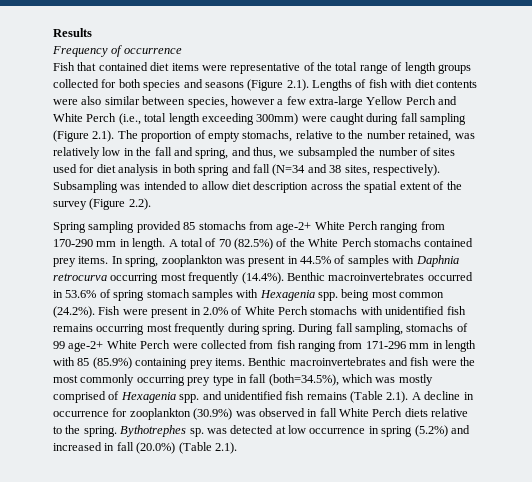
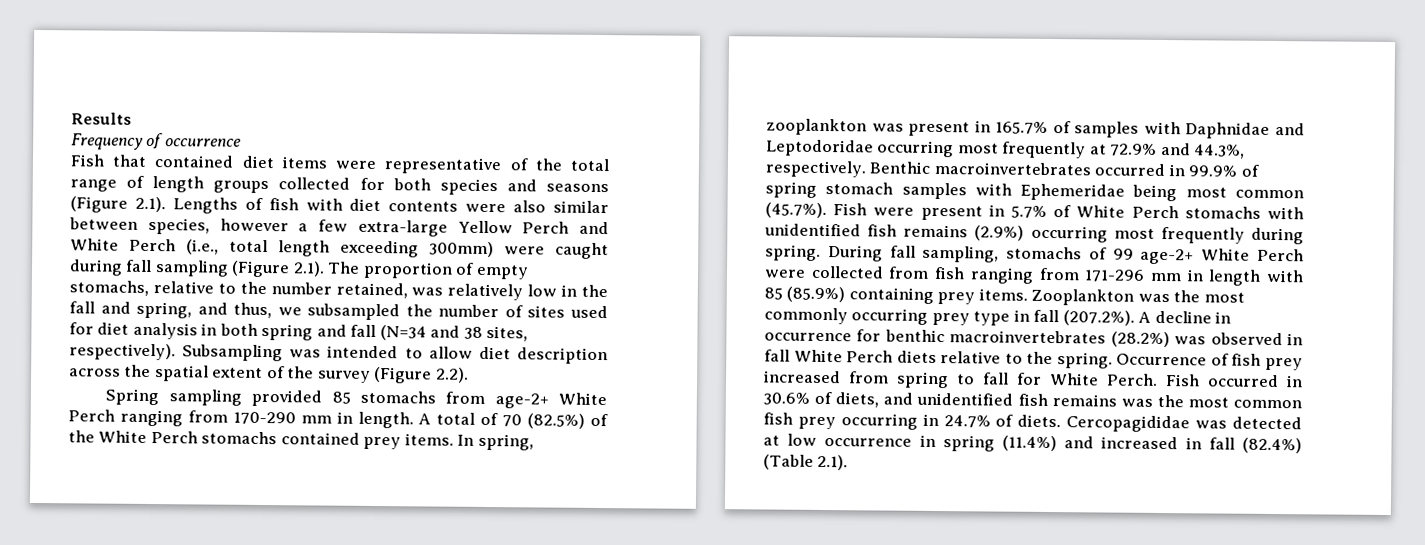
[300,256,331,264] 44.5% -> [995,121,1049,134] 165.7%
[415,255,459,267] [53,272,284,284] Daphnia retrocurva occurring most frequently (14.4%). -> [1185,122,1305,139] [766,139,1246,159] [765,160,866,178] Daphnidae and Leptodoridae occurring most frequently at 72.9% and 44.3%, respectively.
[65,290,97,298] 53.6% -> [1188,165,1238,177] 99.9%
[259,290,338,301] Hexagenia spp. -> [1020,183,1126,201] Ephemeridae
[53,306,95,318] (24.2%). -> [765,202,827,219] (45.7%).
[202,307,228,315] 2.0% -> [1011,205,1047,218] 5.7%
(93, 328) none -> [974,225,1025,241] (2.9%)
[248,357,457,366] Benthic macroinvertebrates and fish were -> [1031,288,1170,306] Zooplankton was
[268,374,433,386] [53,391,409,403] (both=34.5%), which was mostly comprised of Hexagenia spp. and unidentified fish remains (Table 2.1). -> [1062,310,1135,326] (207.2%).
[129,408,233,420] zooplankton (30.9%) -> [884,329,1170,348] benthic macroinvertebrates (28.2%)
[120,425,204,437] Bythotrephes sp. -> [1116,353,1303,371] [764,370,1303,389] [763,391,1302,409] [763,412,1191,433] Occurrence of fish prey increased from spring to fall for White Perch. Fish occurred in 30.6% of diets, and unidentified fish remains was the most common fish prey occurring in 24.7% of diets. Cercopagididae
[414,425,448,437] (5.2%) -> [1002,435,1057,452] (11.4%)
[136,442,176,454] (20.0%) -> [1242,437,1302,454] (82.4%)

